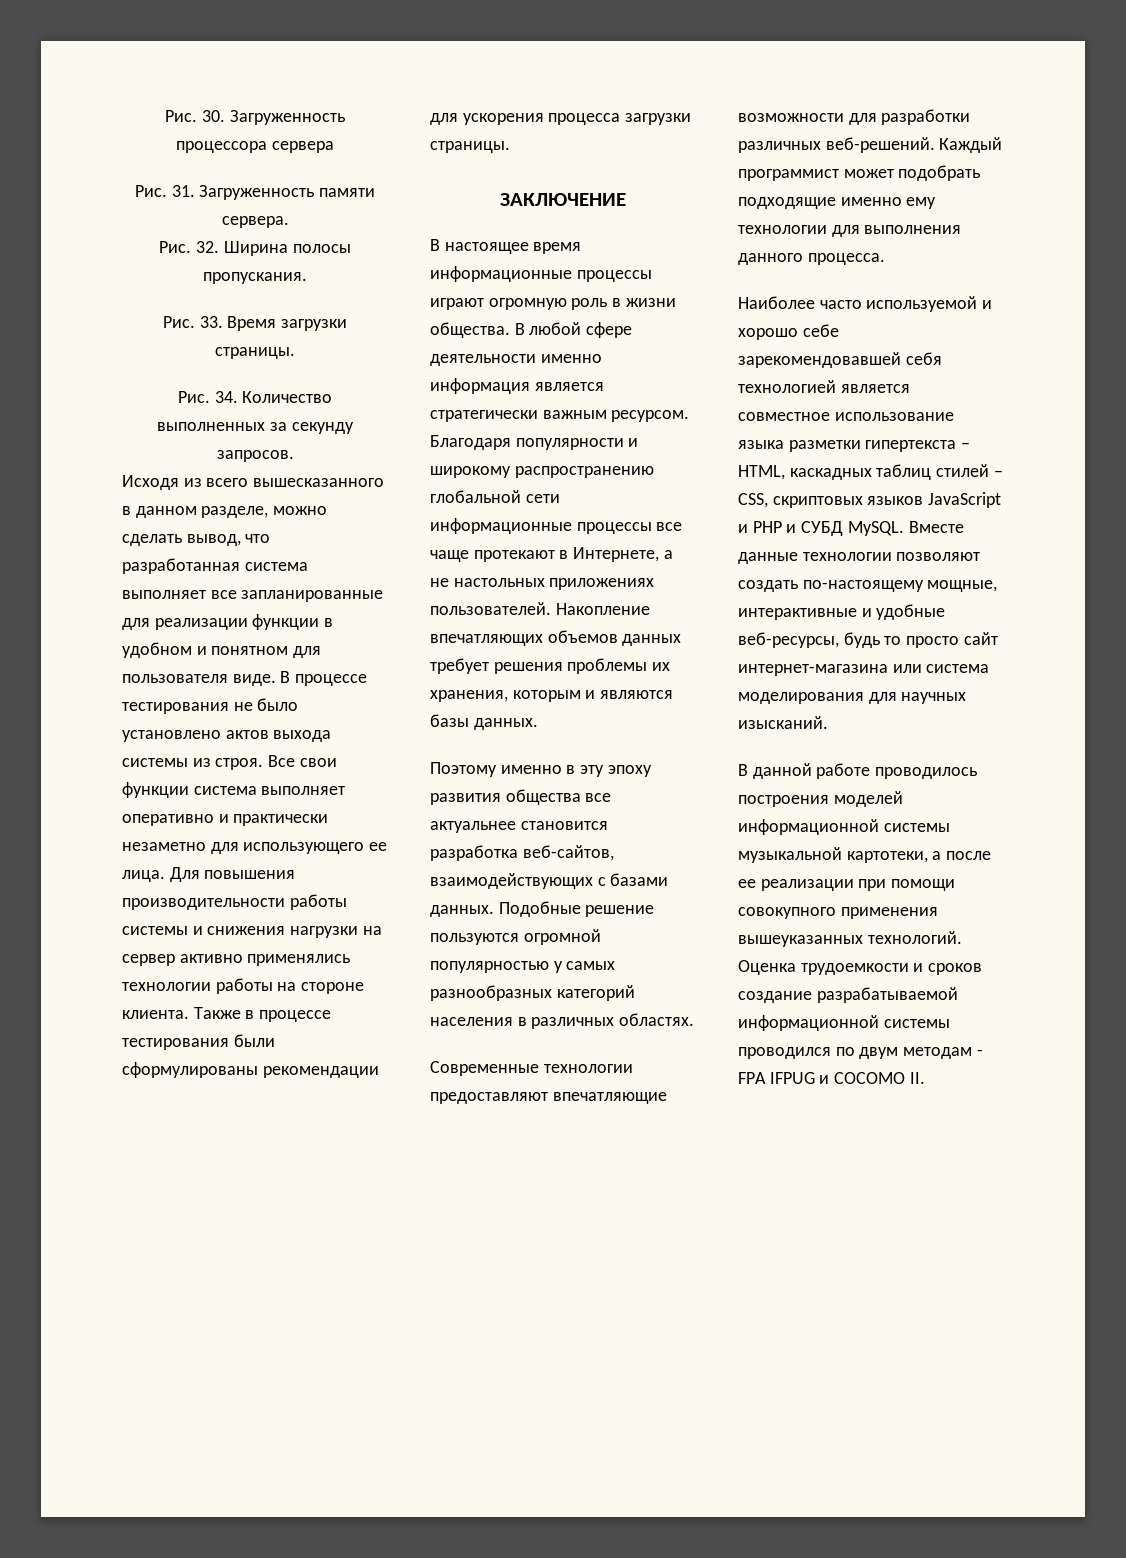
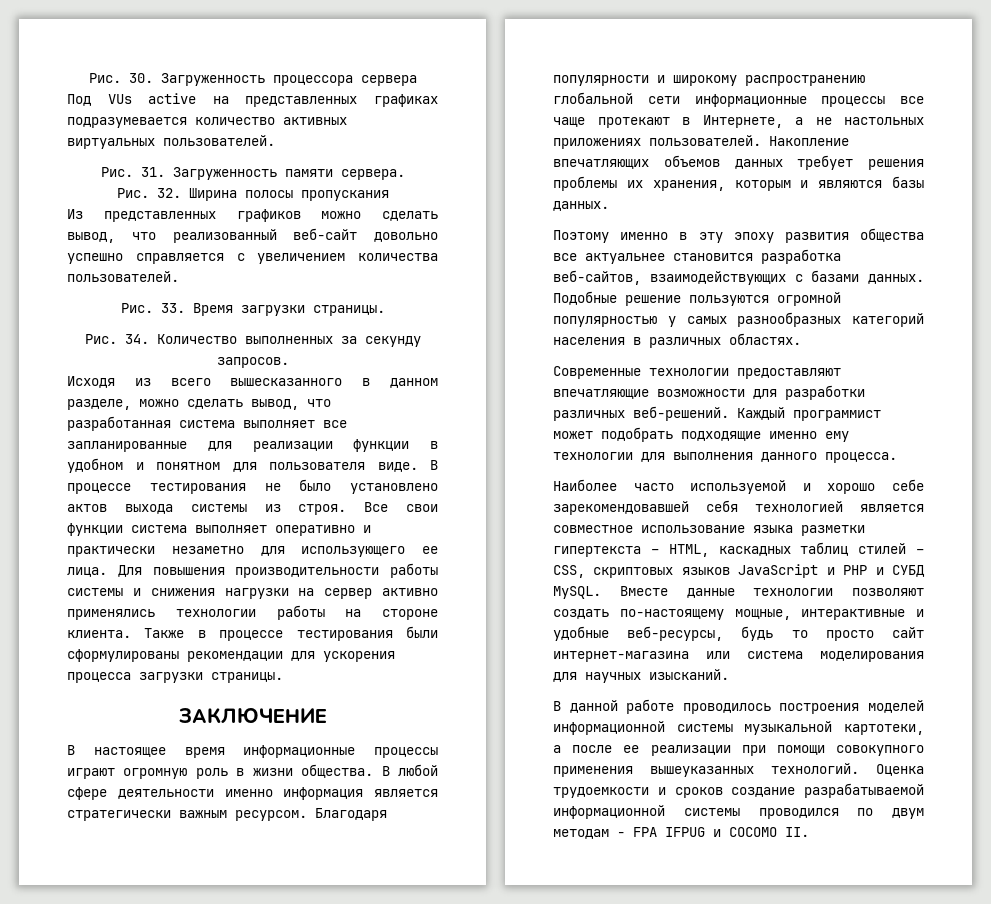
(334, 147) none -> [67,93,438,107] [67,117,347,128] [67,135,275,149] // Под VUs active на представленных графиках подразумевается количество активных виртуальных пользователей.
[203,272,307,284] пропускания. -> [300,190,389,201] [67,209,438,222] [67,228,438,243] [67,253,438,264] [67,271,179,282] пропускания // Из представленных графиков можно сделать вывод, что реализованный веб-сайт довольно успешно справляется с увеличением количества пользователей.

